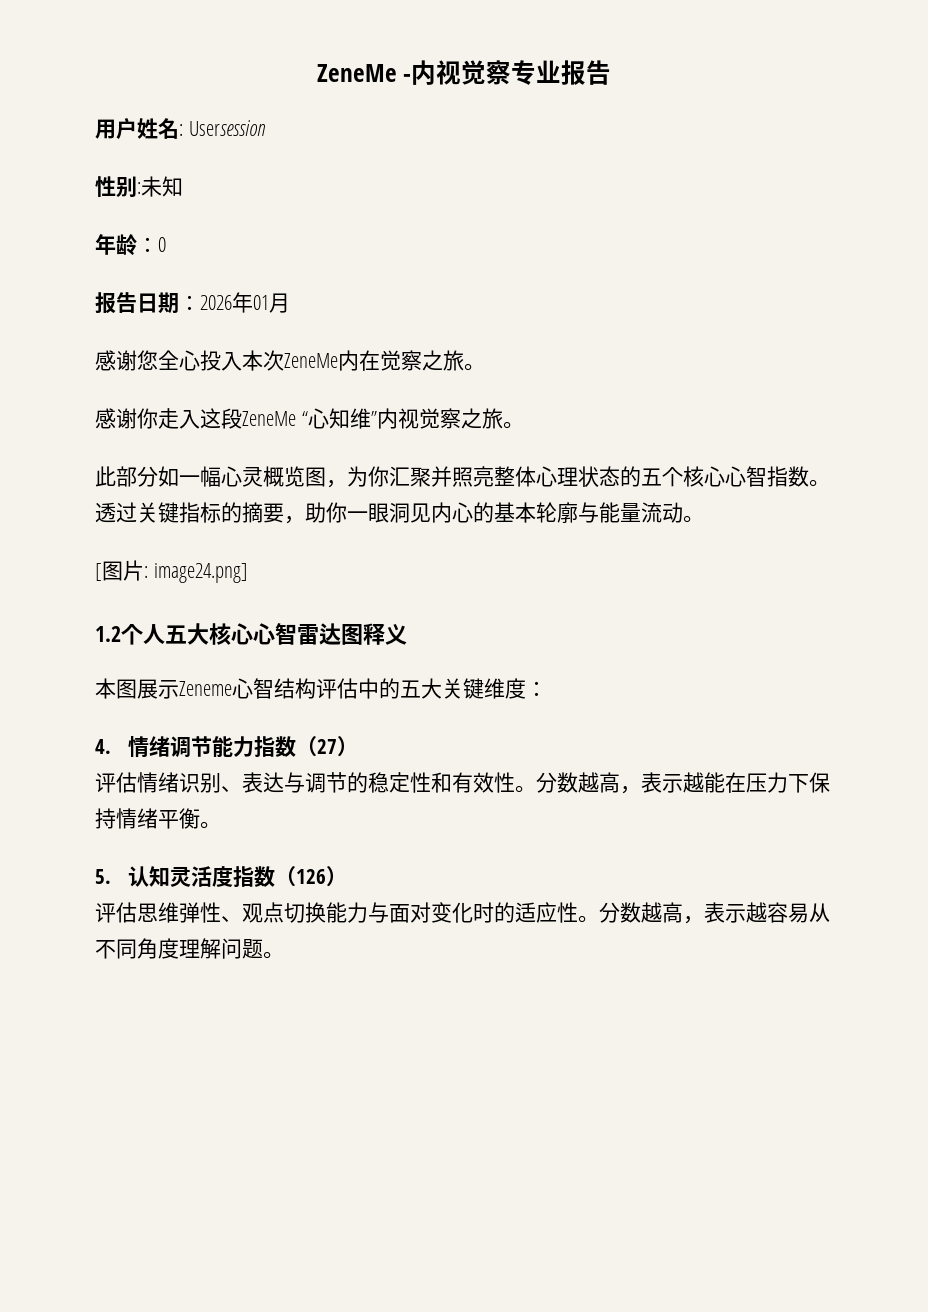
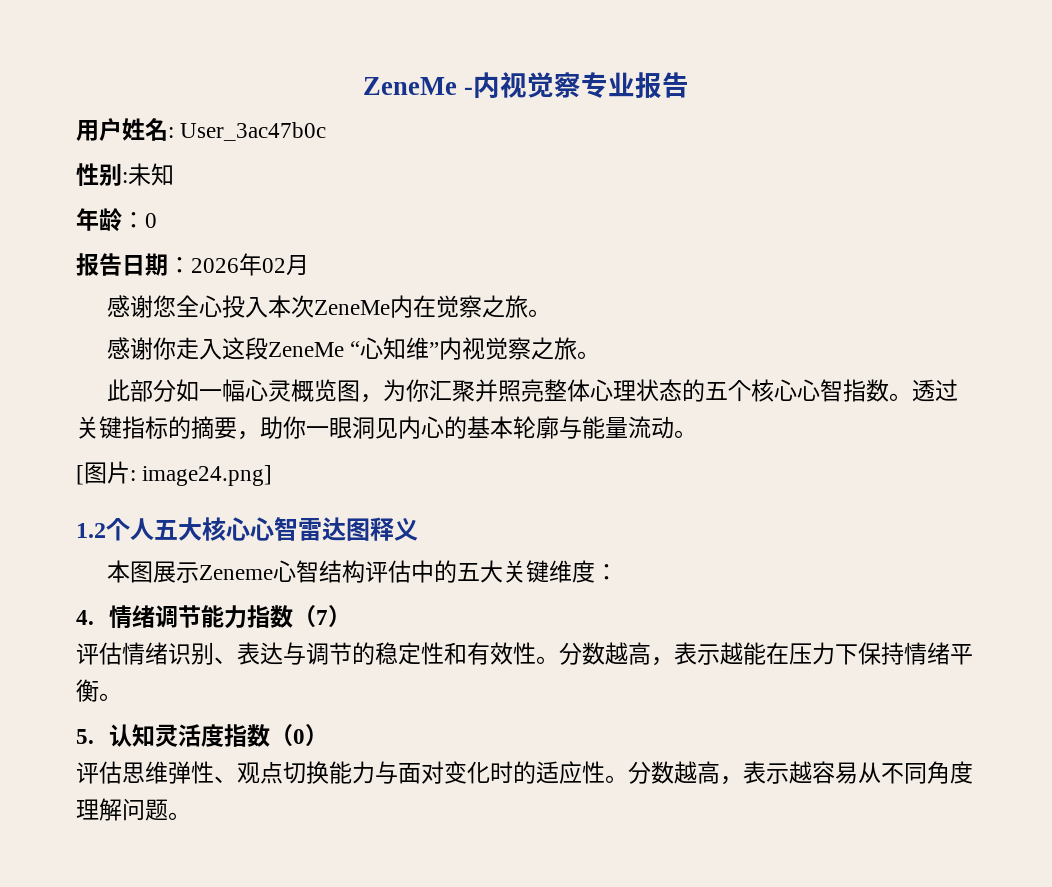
[188,120,265,136] Usersession -> [180,122,327,141] User_3ac47b0c
[253,295,269,310] 01 -> [262,258,286,273] 02
[316,739,337,754] 27 -> [315,610,328,625] 7
[295,869,326,884] 126 -> [292,729,305,744] 0

